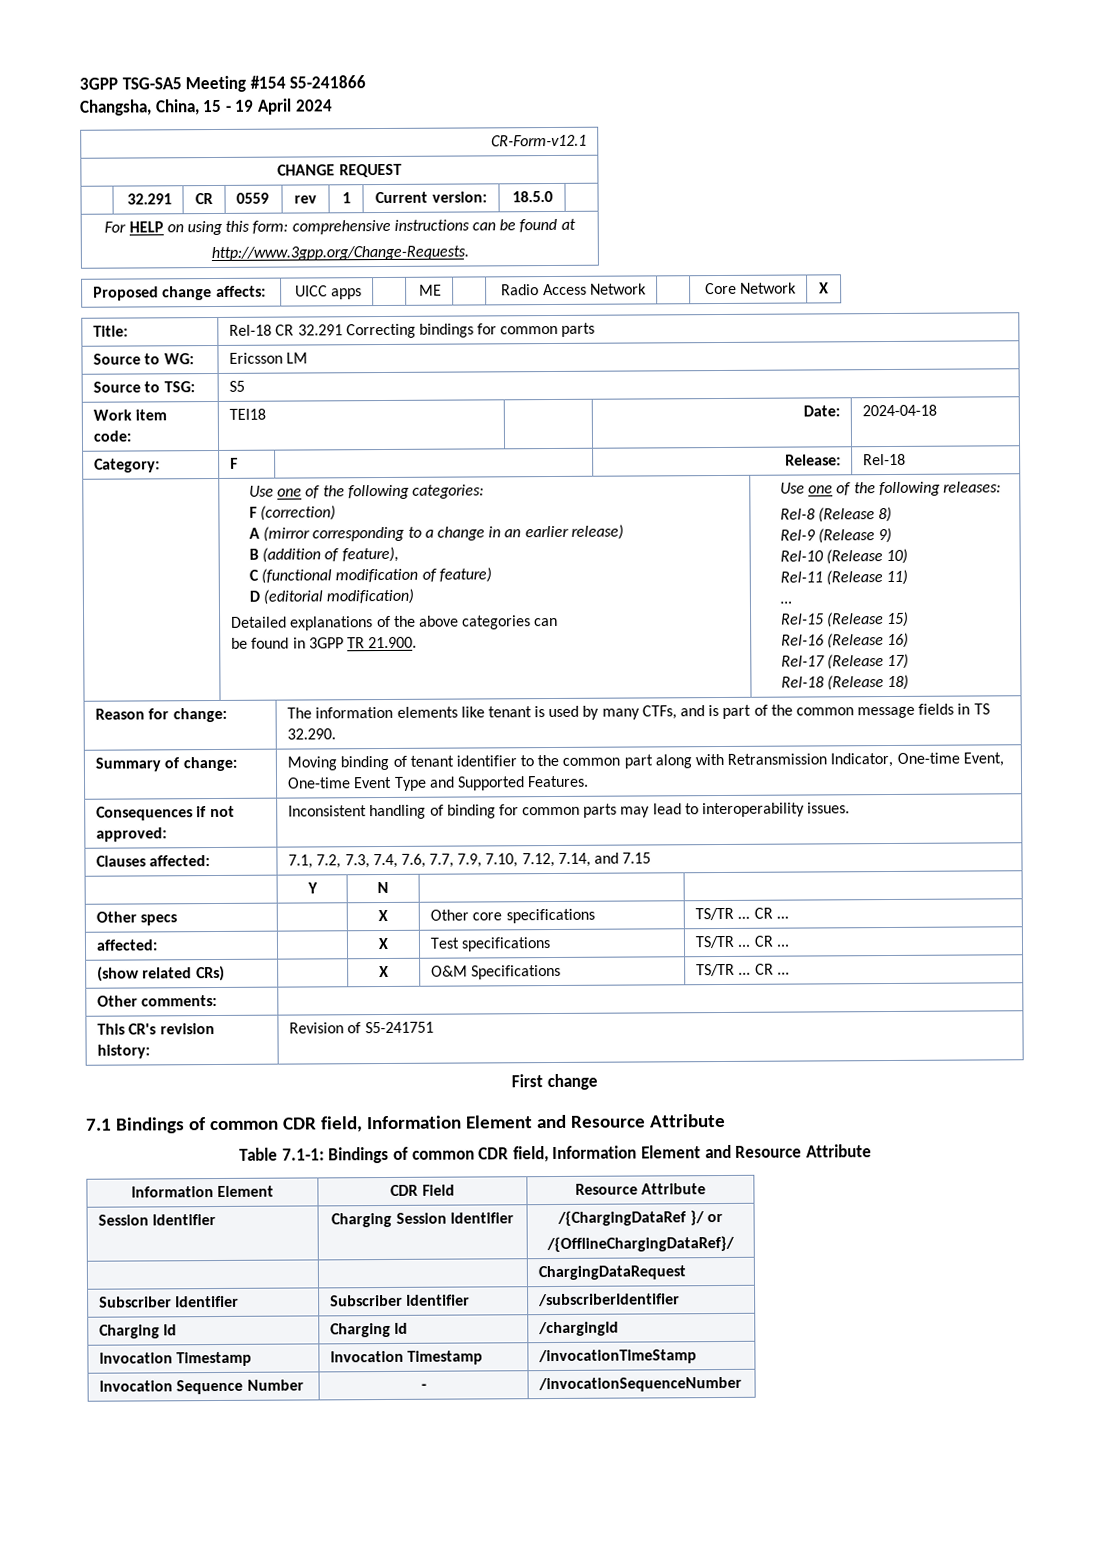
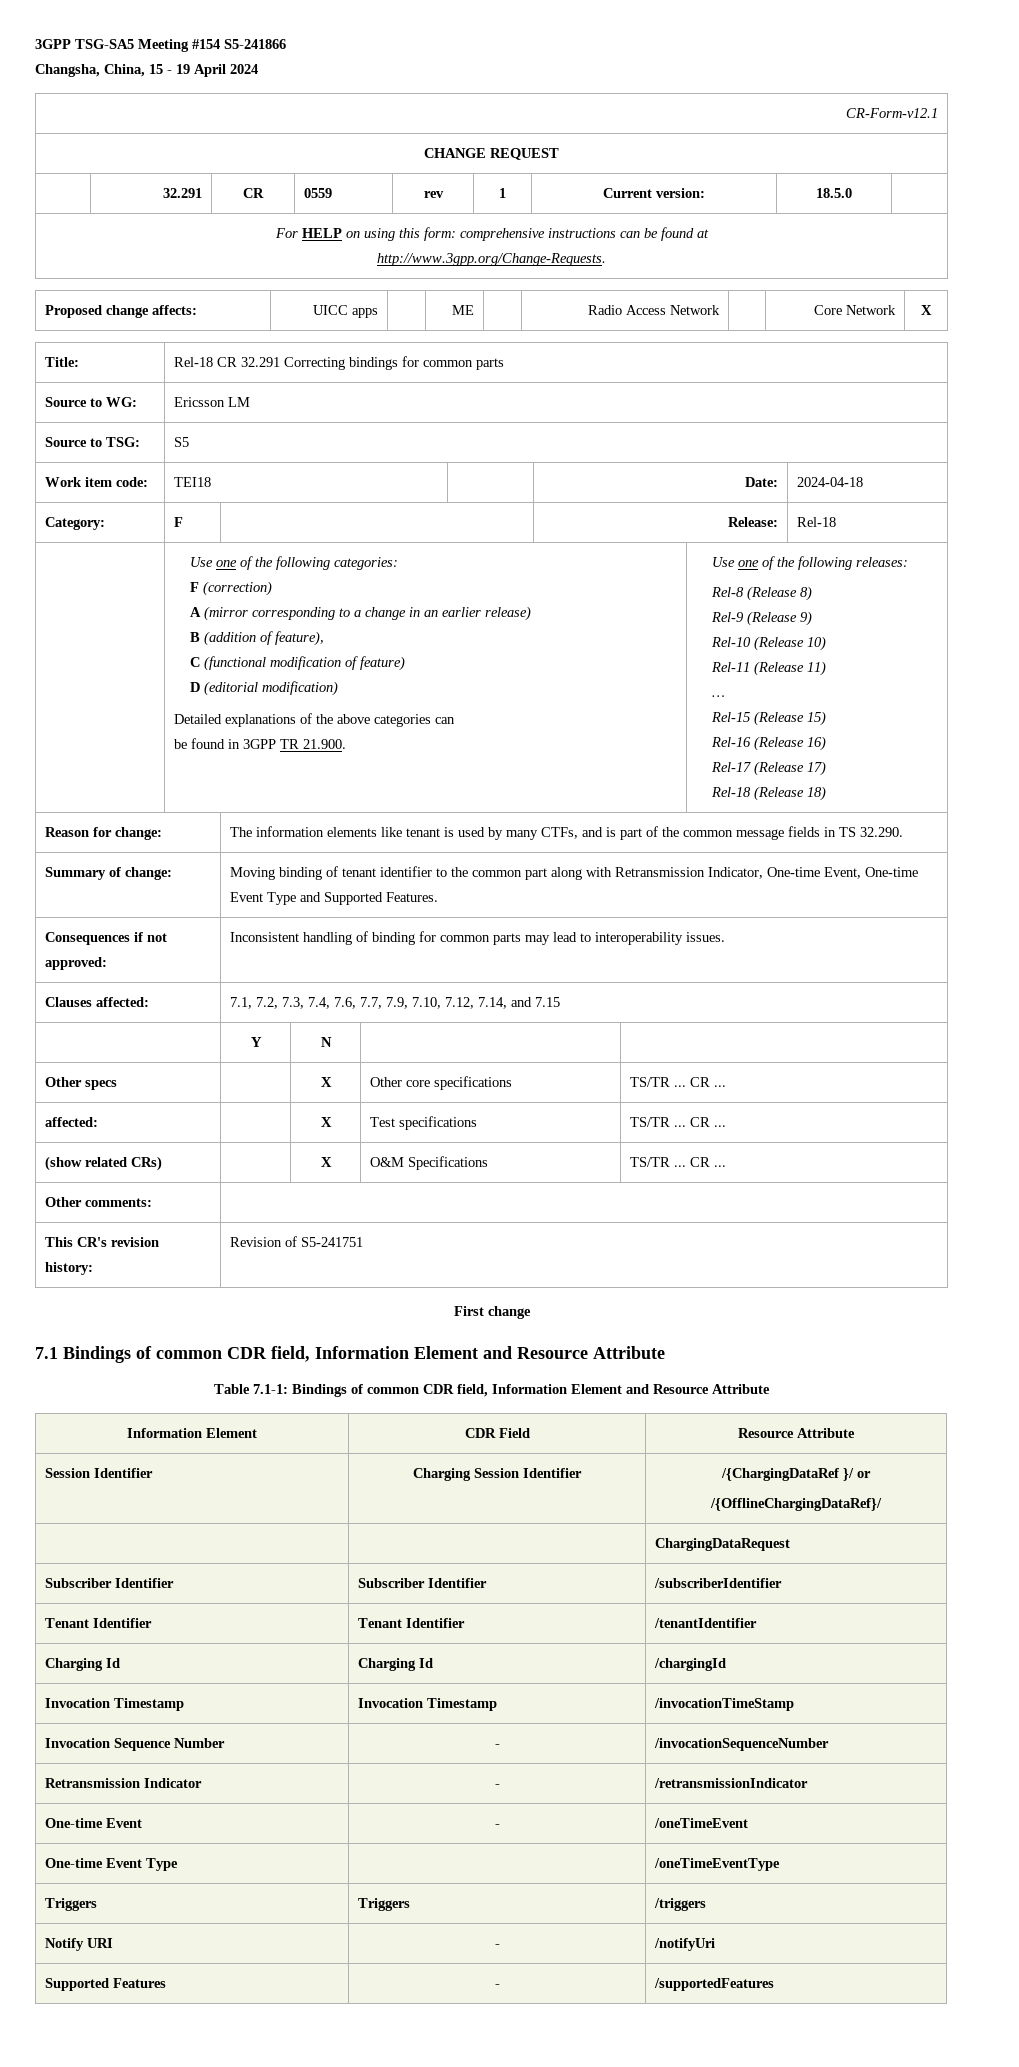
(681, 1300) none -> [45,1618,153,1628] [358,1618,466,1628] [654,1618,758,1628] // Tenant Identifier | Tenant Identifier | /tenantIdentifier
(743, 1384) none -> [45,1778,203,1788] [494,1784,500,1788] [654,1778,809,1788] [45,1818,143,1828] [494,1824,500,1828] [654,1818,749,1828] [45,1858,179,1871] [654,1858,781,1871] [45,1898,98,1911] [358,1898,411,1911] [654,1898,707,1911] [45,1938,114,1951] [494,1944,500,1948] [654,1938,716,1951] [45,1978,167,1991] [494,1984,500,1988] [654,1978,775,1991] // Retransmission Indicator | - | /retransmissionIndicator // One-time Event | - | /oneTimeEvent // One-time Event Type | | /oneTimeEventType // Triggers | Triggers | /triggers // Notify URI | - | /notifyUri // Supported Features | - | /supportedFeatures

